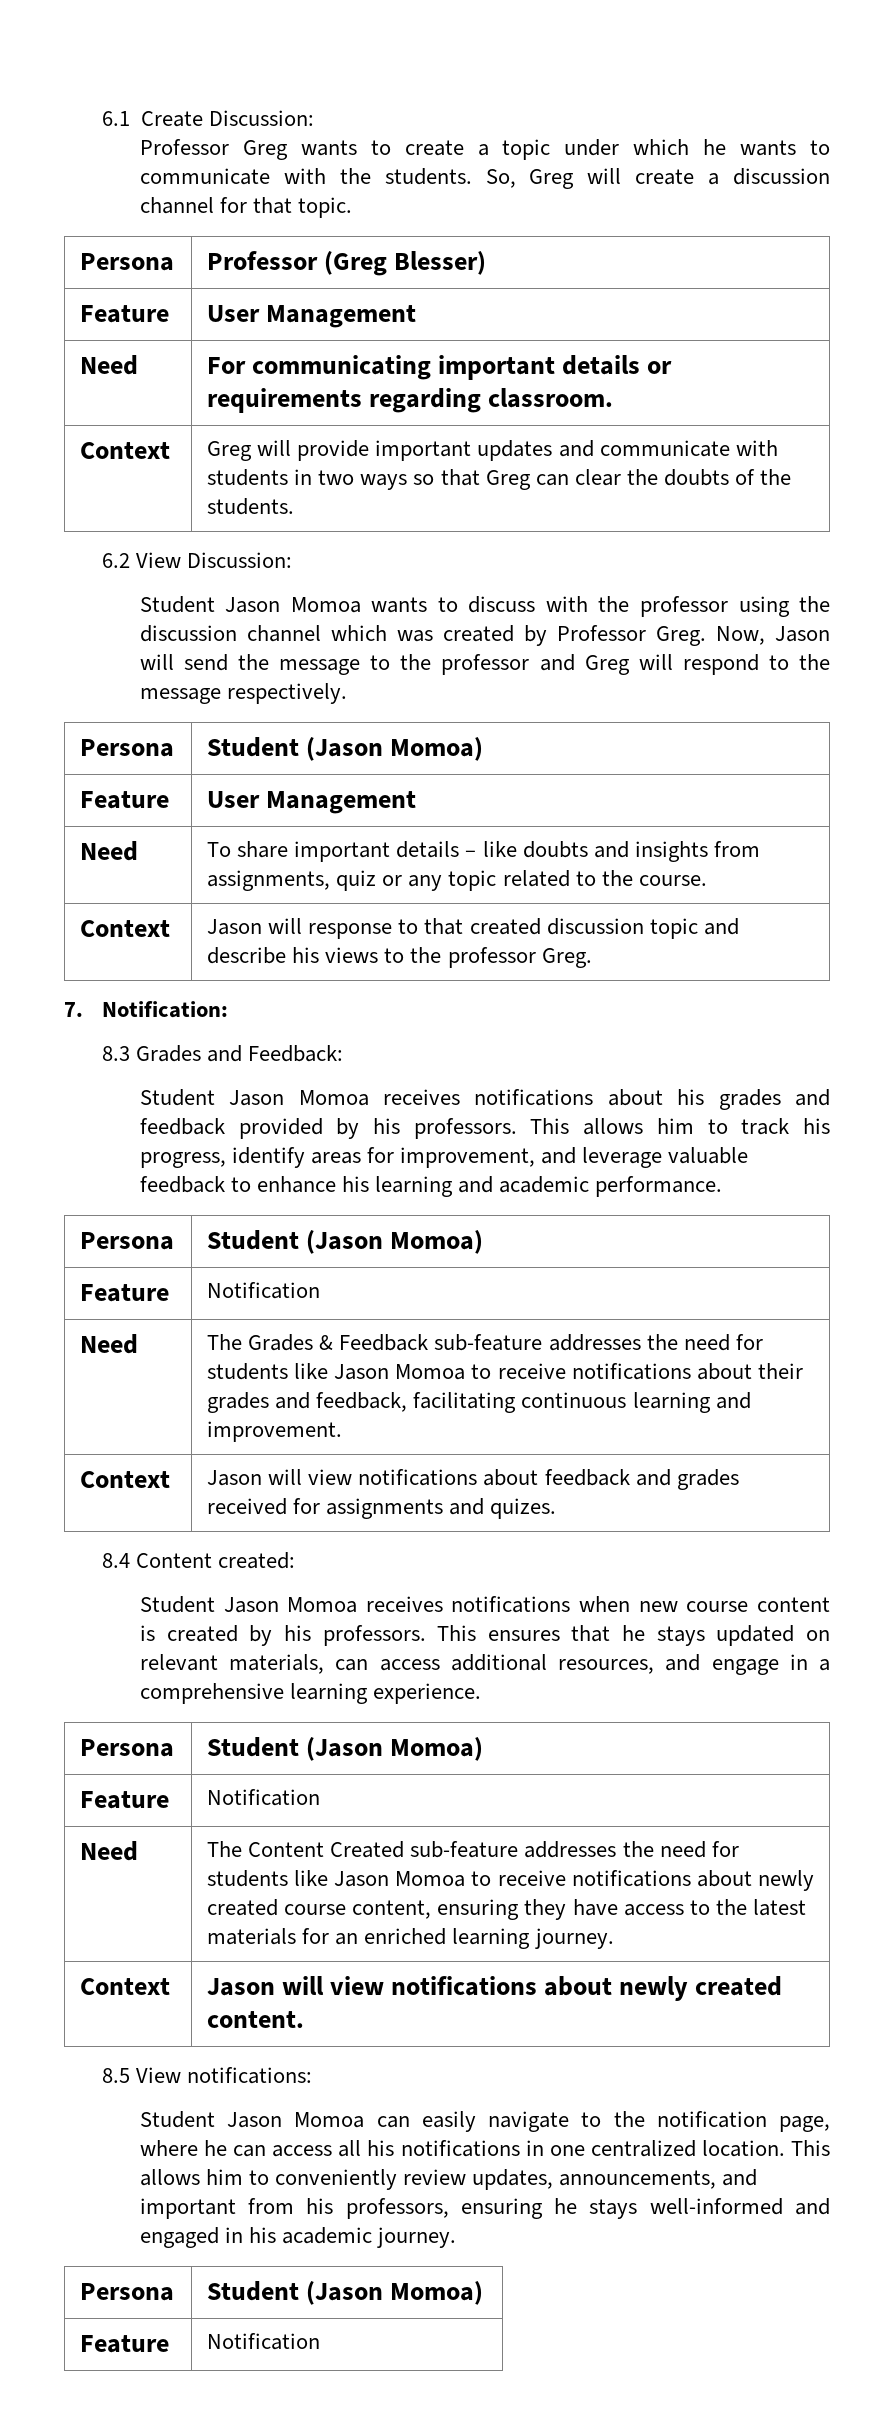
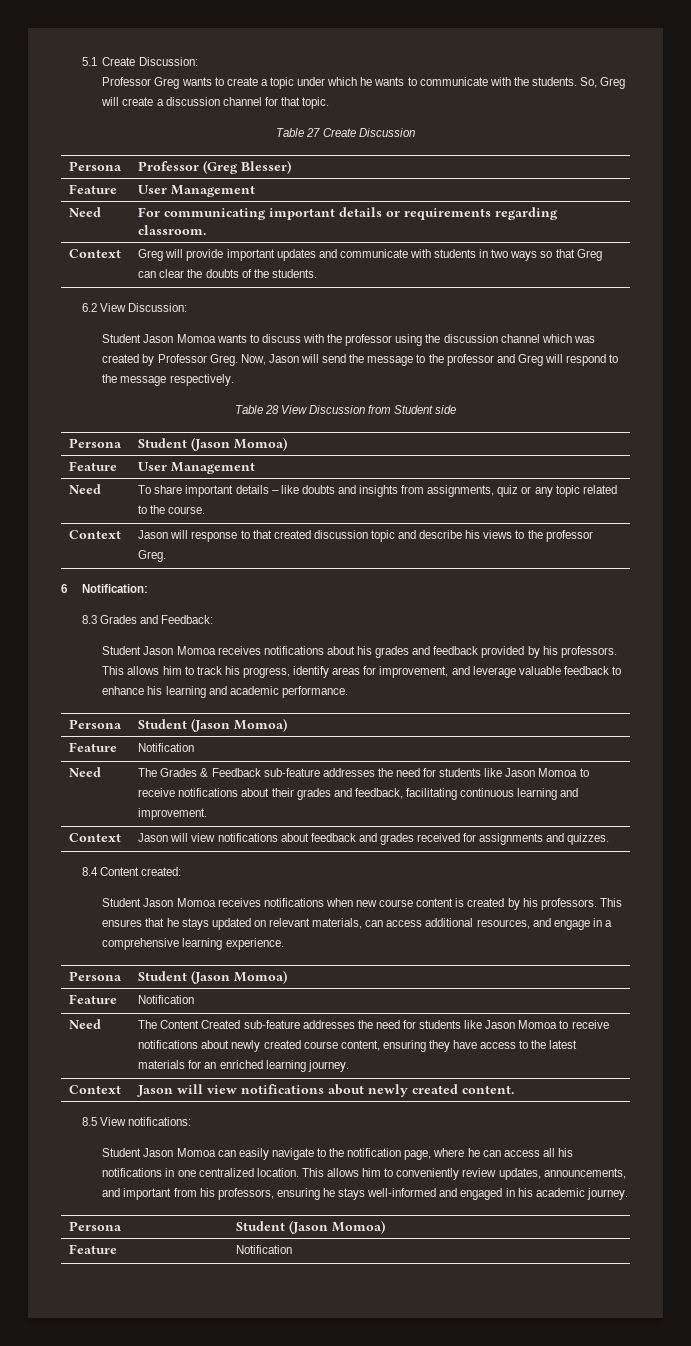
[101,111,130,126] 6.1 -> [81,57,97,66] 5.1
(353, 207) none -> [276,128,415,137] // Table 27 Create Discussion
(348, 693) none -> [234,405,457,414] // Table 28 View Discussion from Student side
[64,1002,83,1017] 7. -> [61,584,67,593] 6
[490,1498,557,1519] quizes. -> [567,833,610,845] quizzes.

